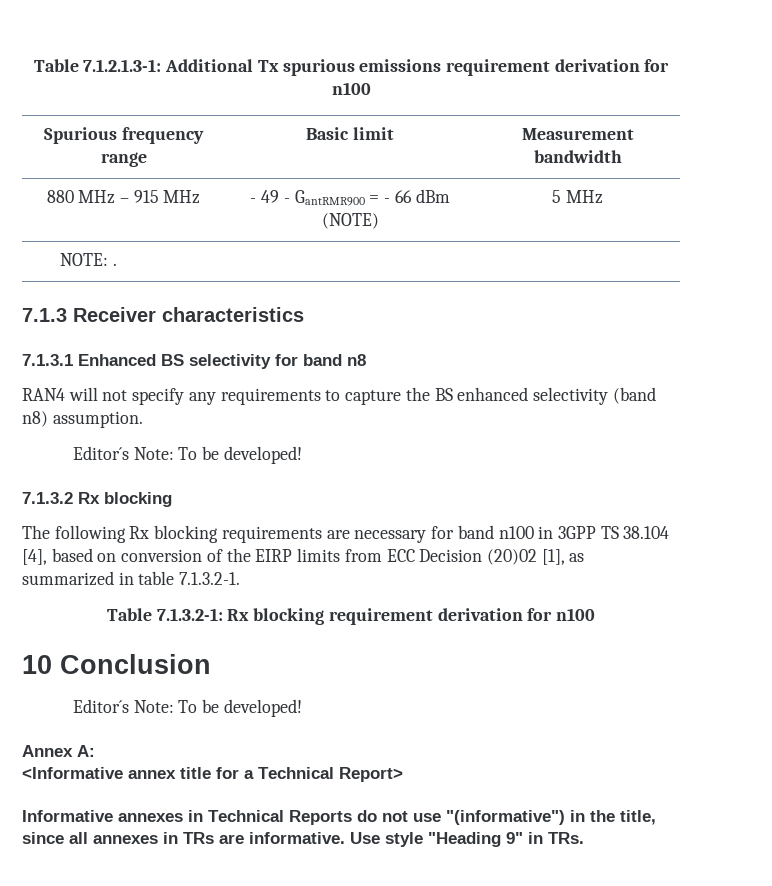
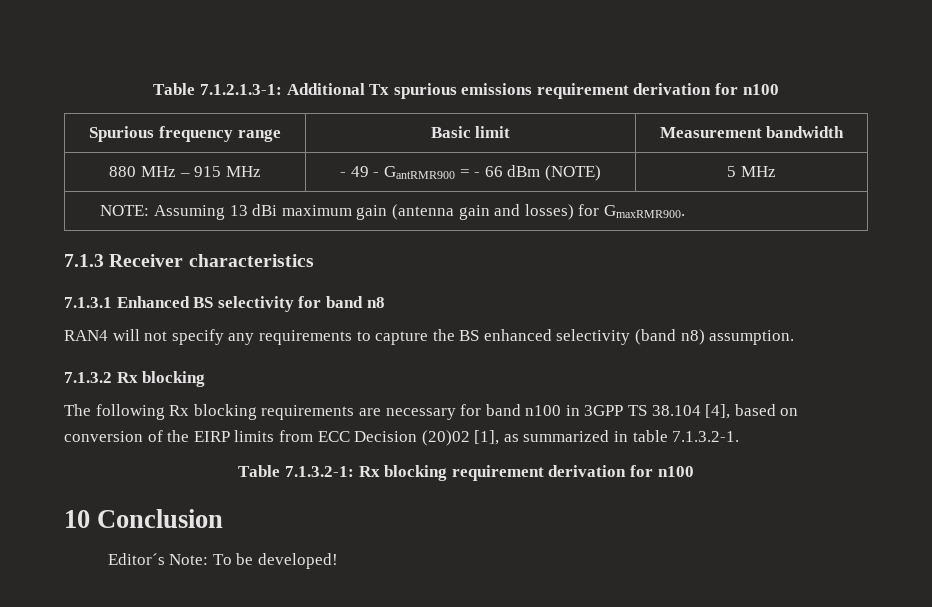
[113,263,118,266] . -> [154,204,685,220] Assuming 13 dBi maximum gain (antenna gain and losses) for GmaxRMR900.
[72,446,302,464] // Editor´s Note: To be developed! -> (795, 337) none
[22,745,95,757] [22,767,403,782] [22,810,656,825] [22,832,584,847] // Annex A: // <Informative annex title for a Technical Report> // Informative annexes in Technical Reports do not use "(informative") in the title, since all annexes in TRs are informative. Use style "Heading 9" in TRs. -> (339, 561) none

